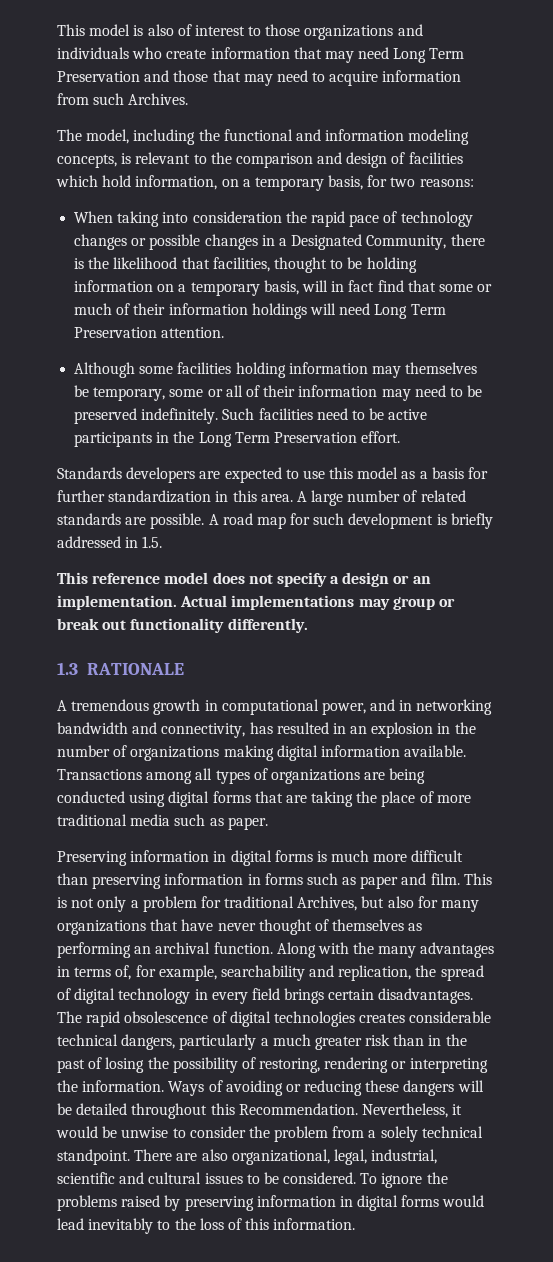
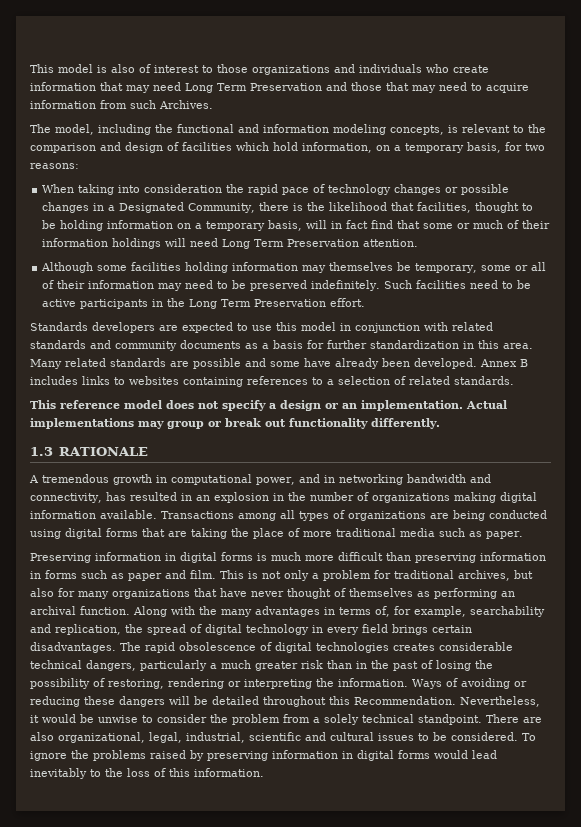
(399, 473) none -> [340,322,493,333] [30,340,241,351] in conjunction with related standards and community documents
[296,490,466,506] [57,513,493,529] [57,536,163,548] A large number of related standards are possible. A road map for such development is briefly addressed in 1.5. -> [30,358,528,369] [30,376,514,387] Many related standards are possible and some have already been developed. Annex B includes links to websites containing references to a selection of related standards.
[297,896,358,911] Archives, -> [458,570,510,581] archives,

